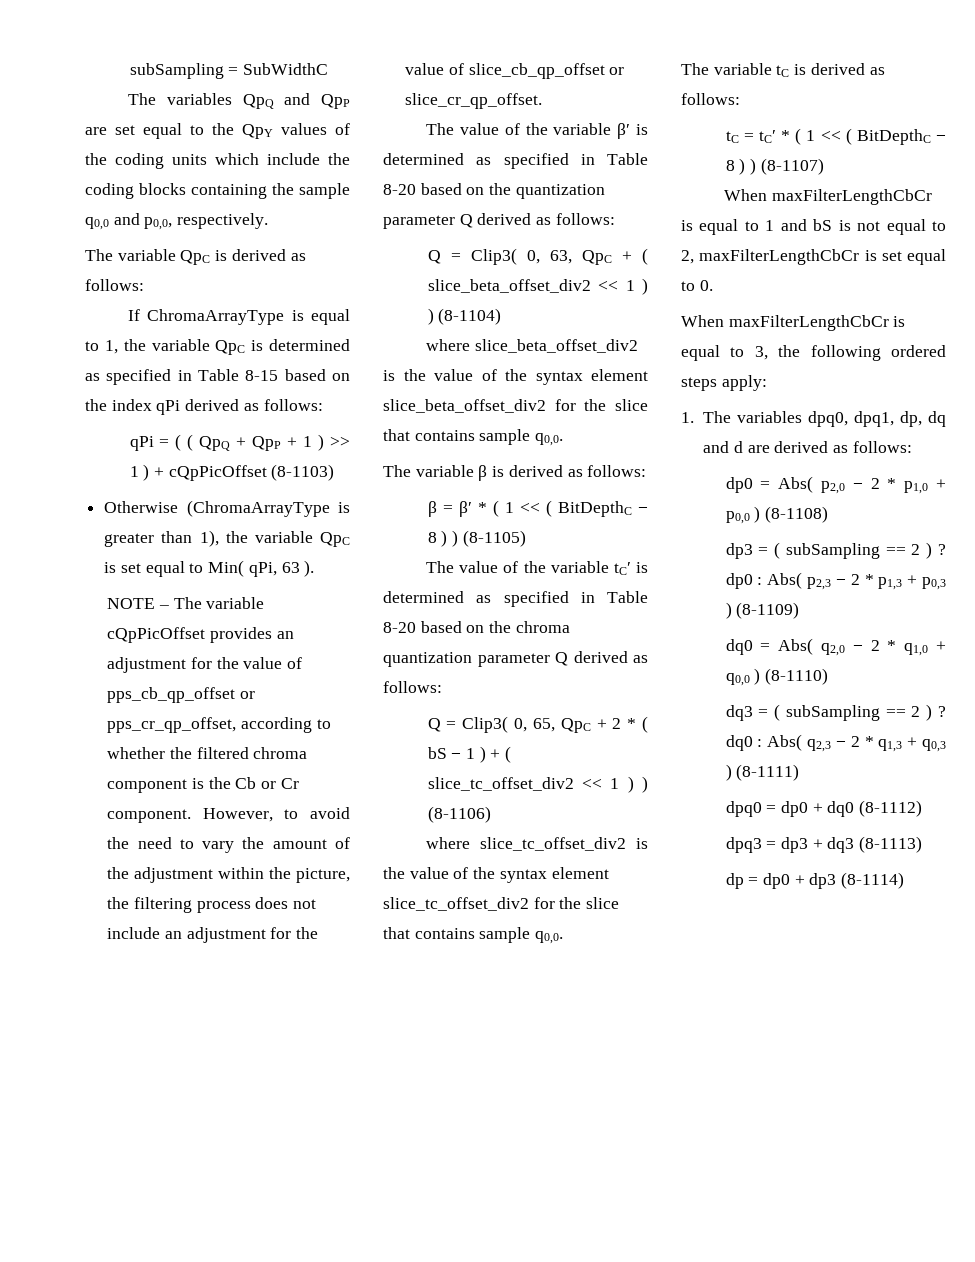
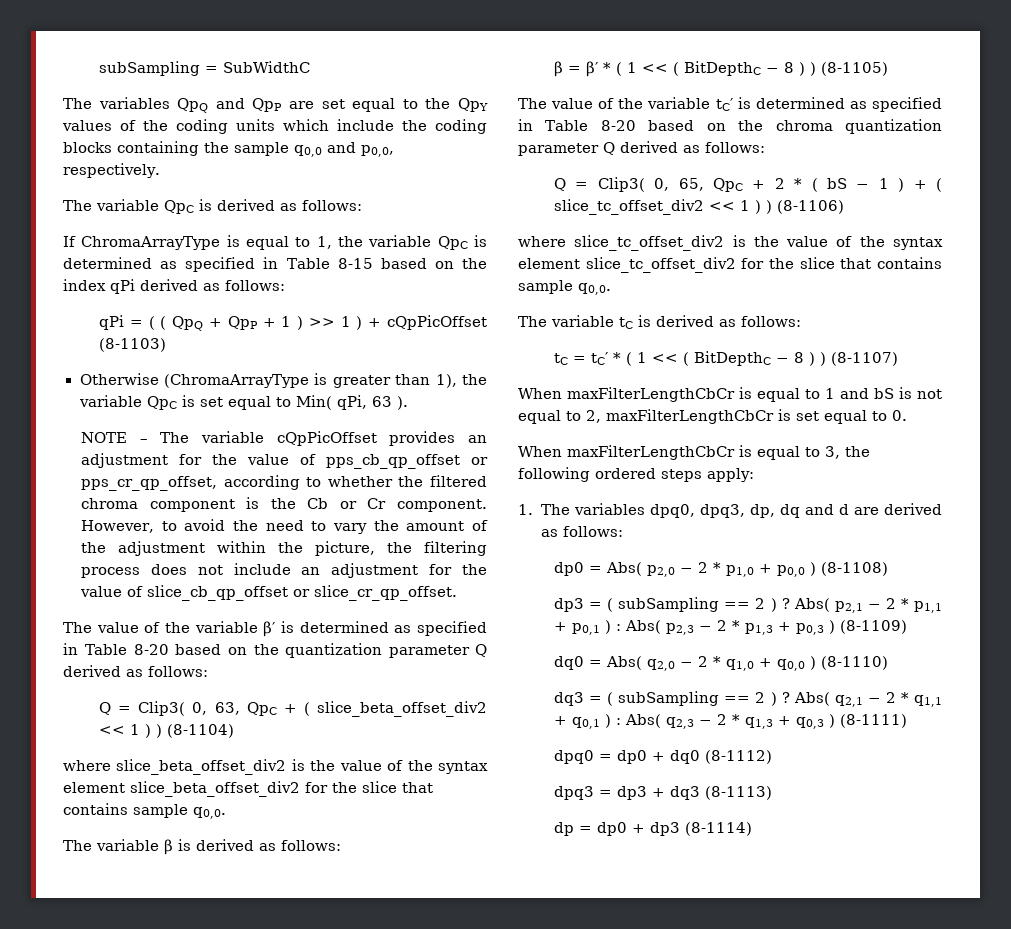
[854,411,895,427] dpq1, -> [699,504,745,518] dpq3,
[725,573,753,589] dp0 -> [793,598,943,613] [554,620,612,635] Abs( p2,1 − 2 * p1,1 + p0,1 )
[725,735,753,751] dq0 -> [793,692,943,707] [554,714,612,729] Abs( q2,1 − 2 * q1,1 + q0,1 )

